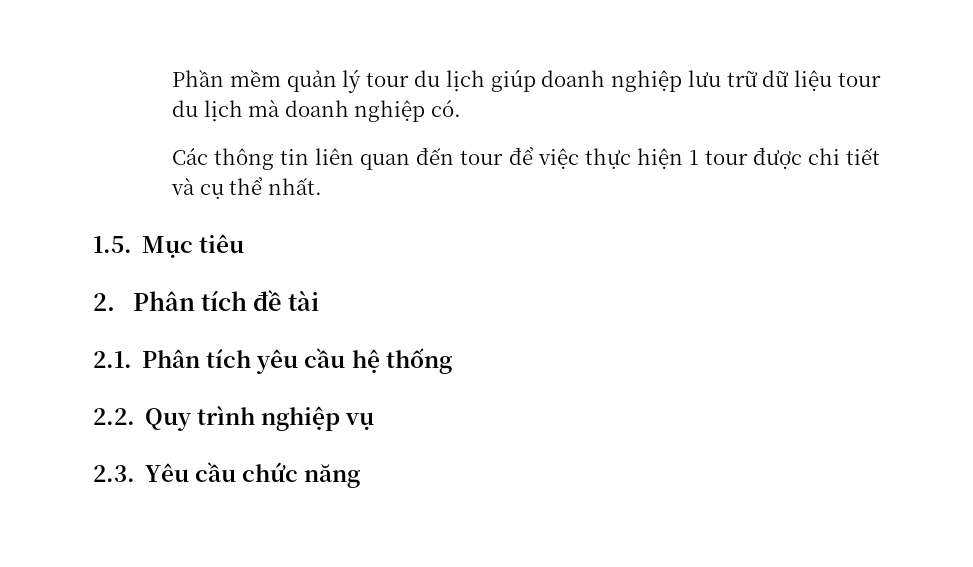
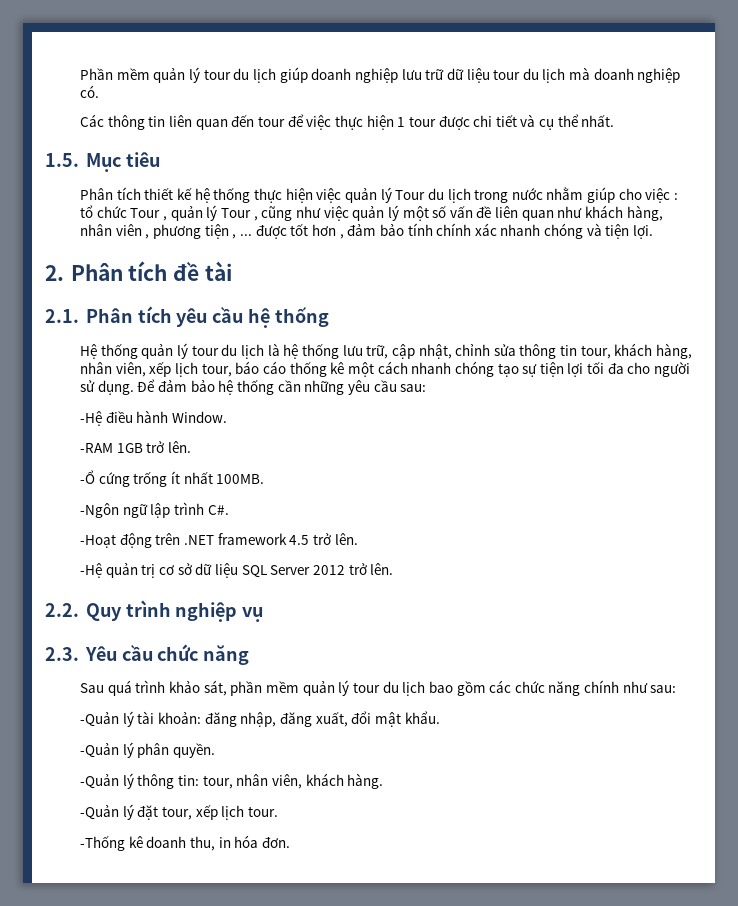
(245, 243) none -> [80,187,679,203] [80,205,663,221] [80,223,654,239] // Phân tích thiết kế hệ thống thực hiện việc quản lý Tour du lịch trong nước nhằm giúp cho việc : tổ chức Tour , quản lý Tour , cũng như việc quản lý một số vấn đề liên quan như khách hàng, nhân viên , phương tiện , ... được tốt hơn , đảm bảo tính chính xác nhanh chóng và tiện lợi.
(452, 361) none -> [80,343,693,359] [80,361,691,377] [80,379,427,395] [80,410,228,426] [80,441,192,453] [80,470,265,487] [80,502,229,518] [80,533,358,548] [80,563,394,578] // Hệ thống quản lý tour du lịch là hệ thống lưu trữ, cập nhật, chỉnh sửa thông tin tour, khách hàng, nhân viên, xếp lịch tour, báo cáo thống kê một cách nhanh chóng tạo sự tiện lợi tối đa cho người sử dụng. Để đảm bảo hệ thống cần những yêu cầu sau: // -Hệ điều hành Window. // -RAM 1GB trở lên. // -Ổ cứng trống ít nhất 100MB. // -Ngôn ngữ lập trình C#. // -Hoạt động trên .NET framework 4.5 trở lên. // -Hệ quản trị cơ sở dữ liệu SQL Server 2012 trở lên.
(361, 476) none -> [80,680,677,696] [80,711,440,727] [80,742,216,758] [80,773,384,789] [80,804,278,820] [80,835,290,851] // Sau quá trình khảo sát, phần mềm quản lý tour du lịch bao gồm các chức năng chính như sau: // -Quản lý tài khoản: đăng nhập, đăng xuất, đổi mật khẩu. // -Quản lý phân quyền. // -Quản lý thông tin: tour, nhân viên, khách hàng. // -Quản lý đặt tour, xếp lịch tour. // -Thống kê doanh thu, in hóa đơn.

